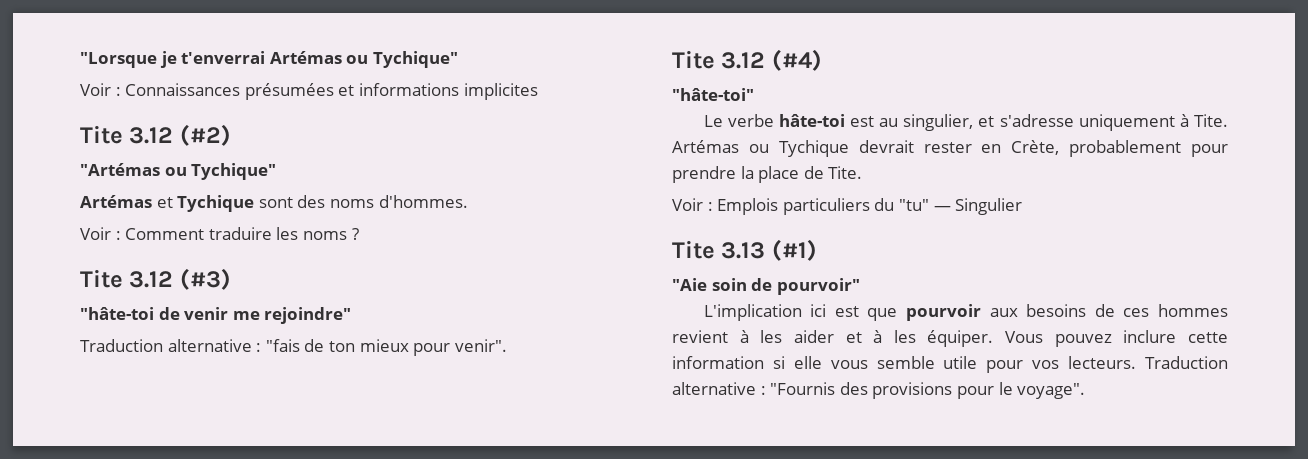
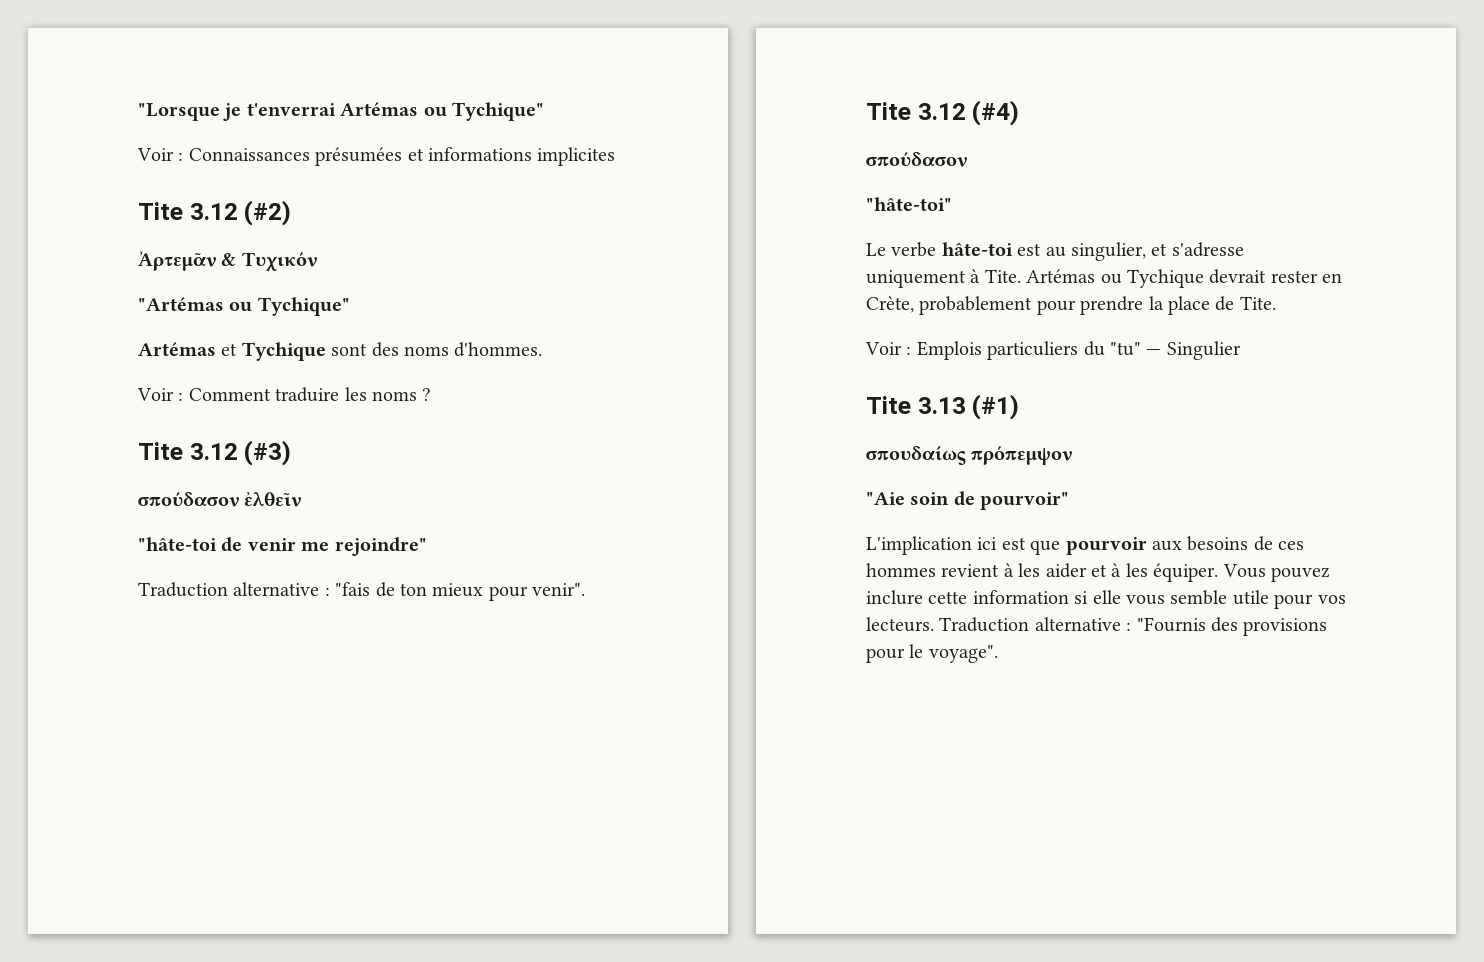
(231, 135) none -> [138,251,317,272] // Ἀρτεμᾶν & Τυχικόν
(231, 279) none -> [138,492,302,507] // σπούδασον ἐλθεῖν
(822, 60) none -> [866,152,967,167] // σπούδασον
(817, 250) none -> [866,446,1073,465] // σπουδαίως πρόπεμψον

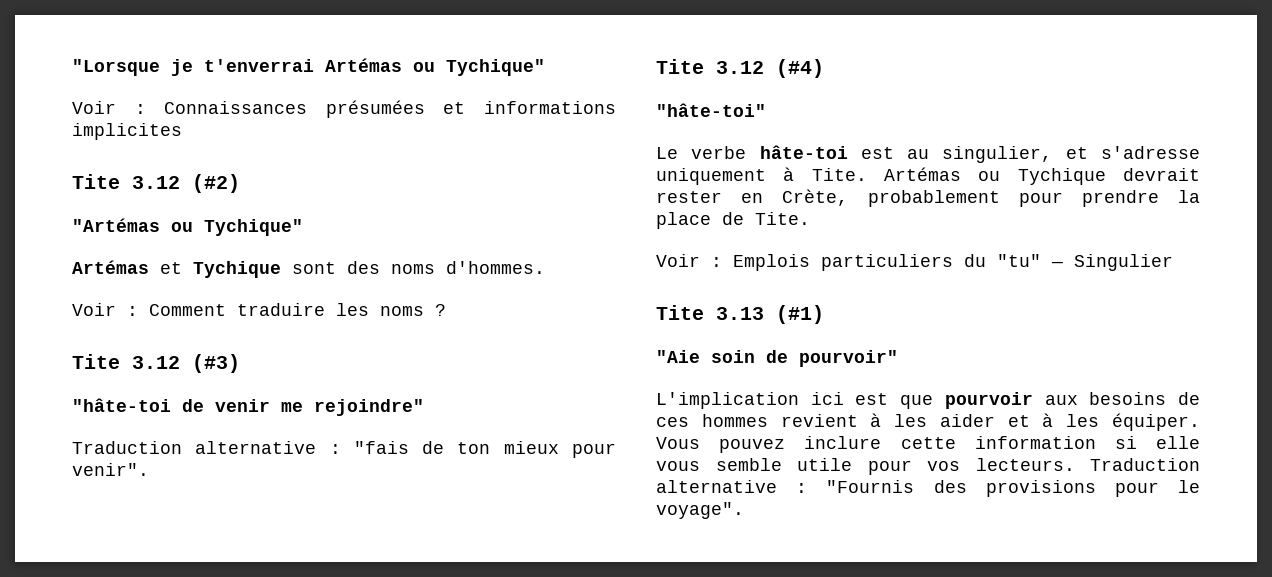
[138,251,317,272] // Ἀρτεμᾶν & Τυχικόν -> (240, 183) none
[138,492,302,507] // σπούδασον ἐλθεῖν -> (240, 363) none
[866,152,967,167] // σπούδασον -> (824, 68) none
[866,446,1073,465] // σπουδαίως πρόπεμψον -> (824, 314) none

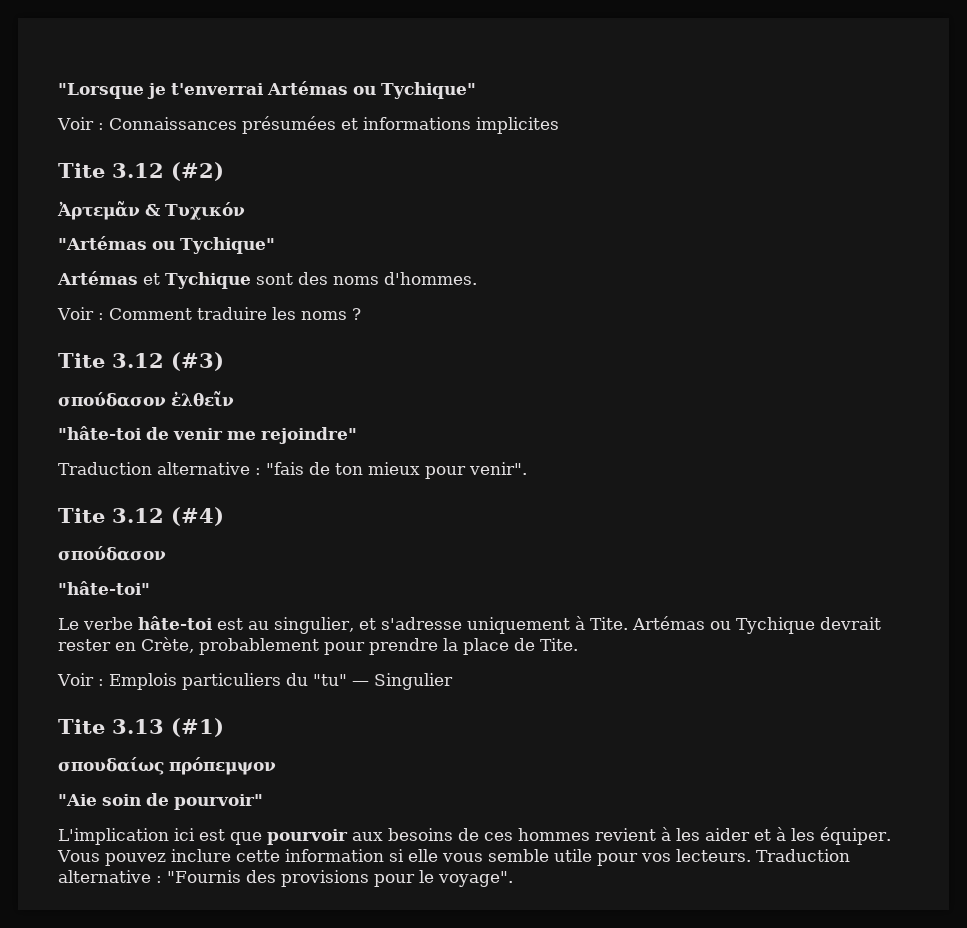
(240, 183) none -> [57,201,245,220] // Ἀρτεμᾶν & Τυχικόν
(240, 363) none -> [58,391,234,407] // σπούδασον ἐλθεῖν
(824, 68) none -> [58,546,166,561] // σπούδασον
(824, 314) none -> [58,757,276,775] // σπουδαίως πρόπεμψον

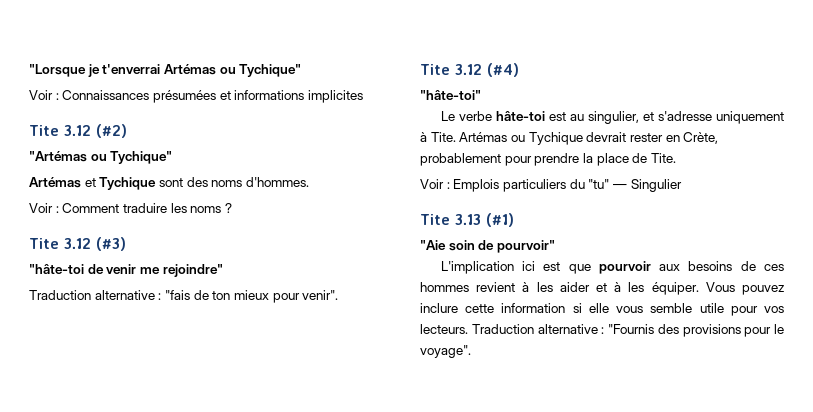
[57,201,245,220] // Ἀρτεμᾶν & Τυχικόν -> (127, 131) none
[58,391,234,407] // σπούδασον ἐλθεῖν -> (126, 244) none
[58,546,166,561] // σπούδασον -> (519, 70) none
[58,757,276,775] // σπουδαίως πρόπεμψον -> (514, 220) none

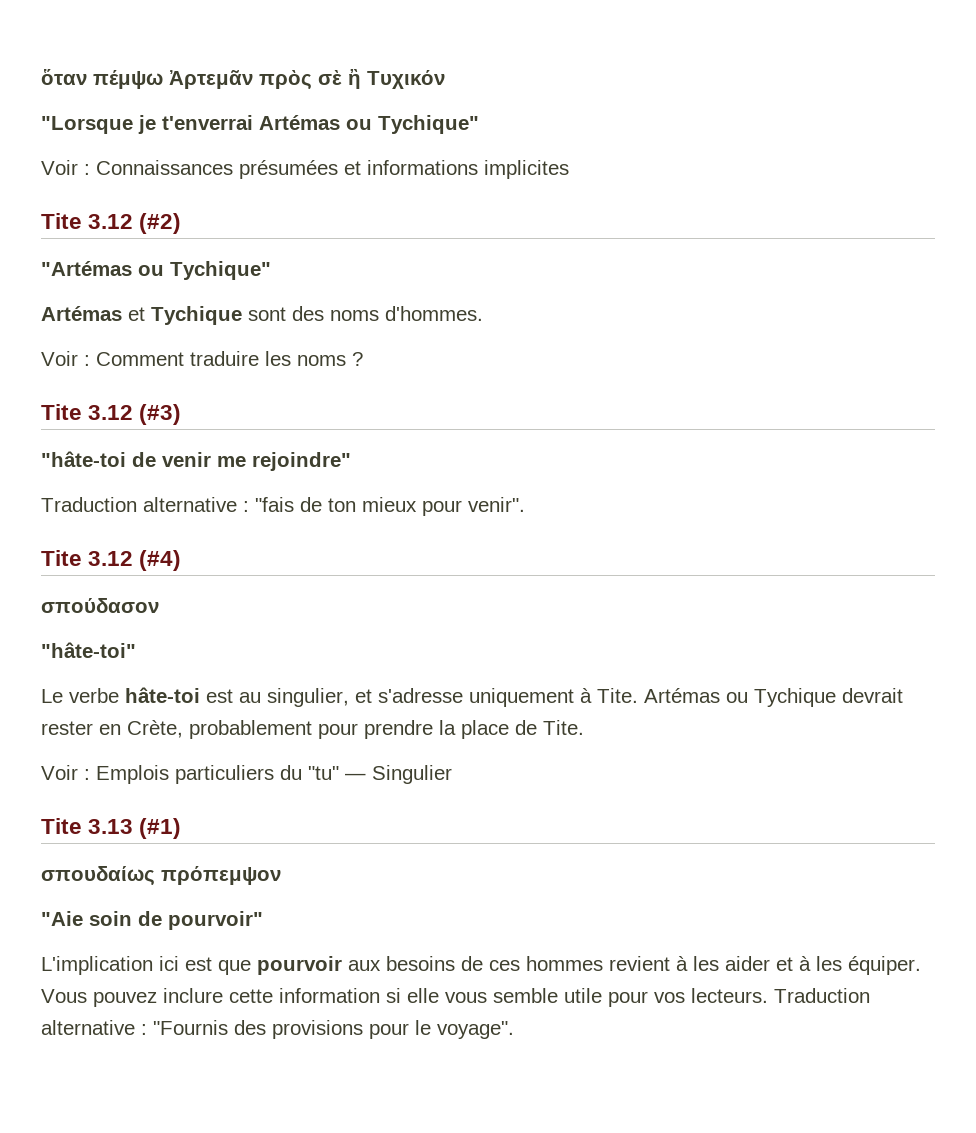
(29, 70) none -> [41,69,445,90] ὅταν πέμψω Ἀρτεμᾶν πρὸς σὲ ἢ Τυχικόν //
(519, 70) none -> [41,598,159,613] // σπούδασον
(514, 220) none -> [41,866,281,886] // σπουδαίως πρόπεμψον

